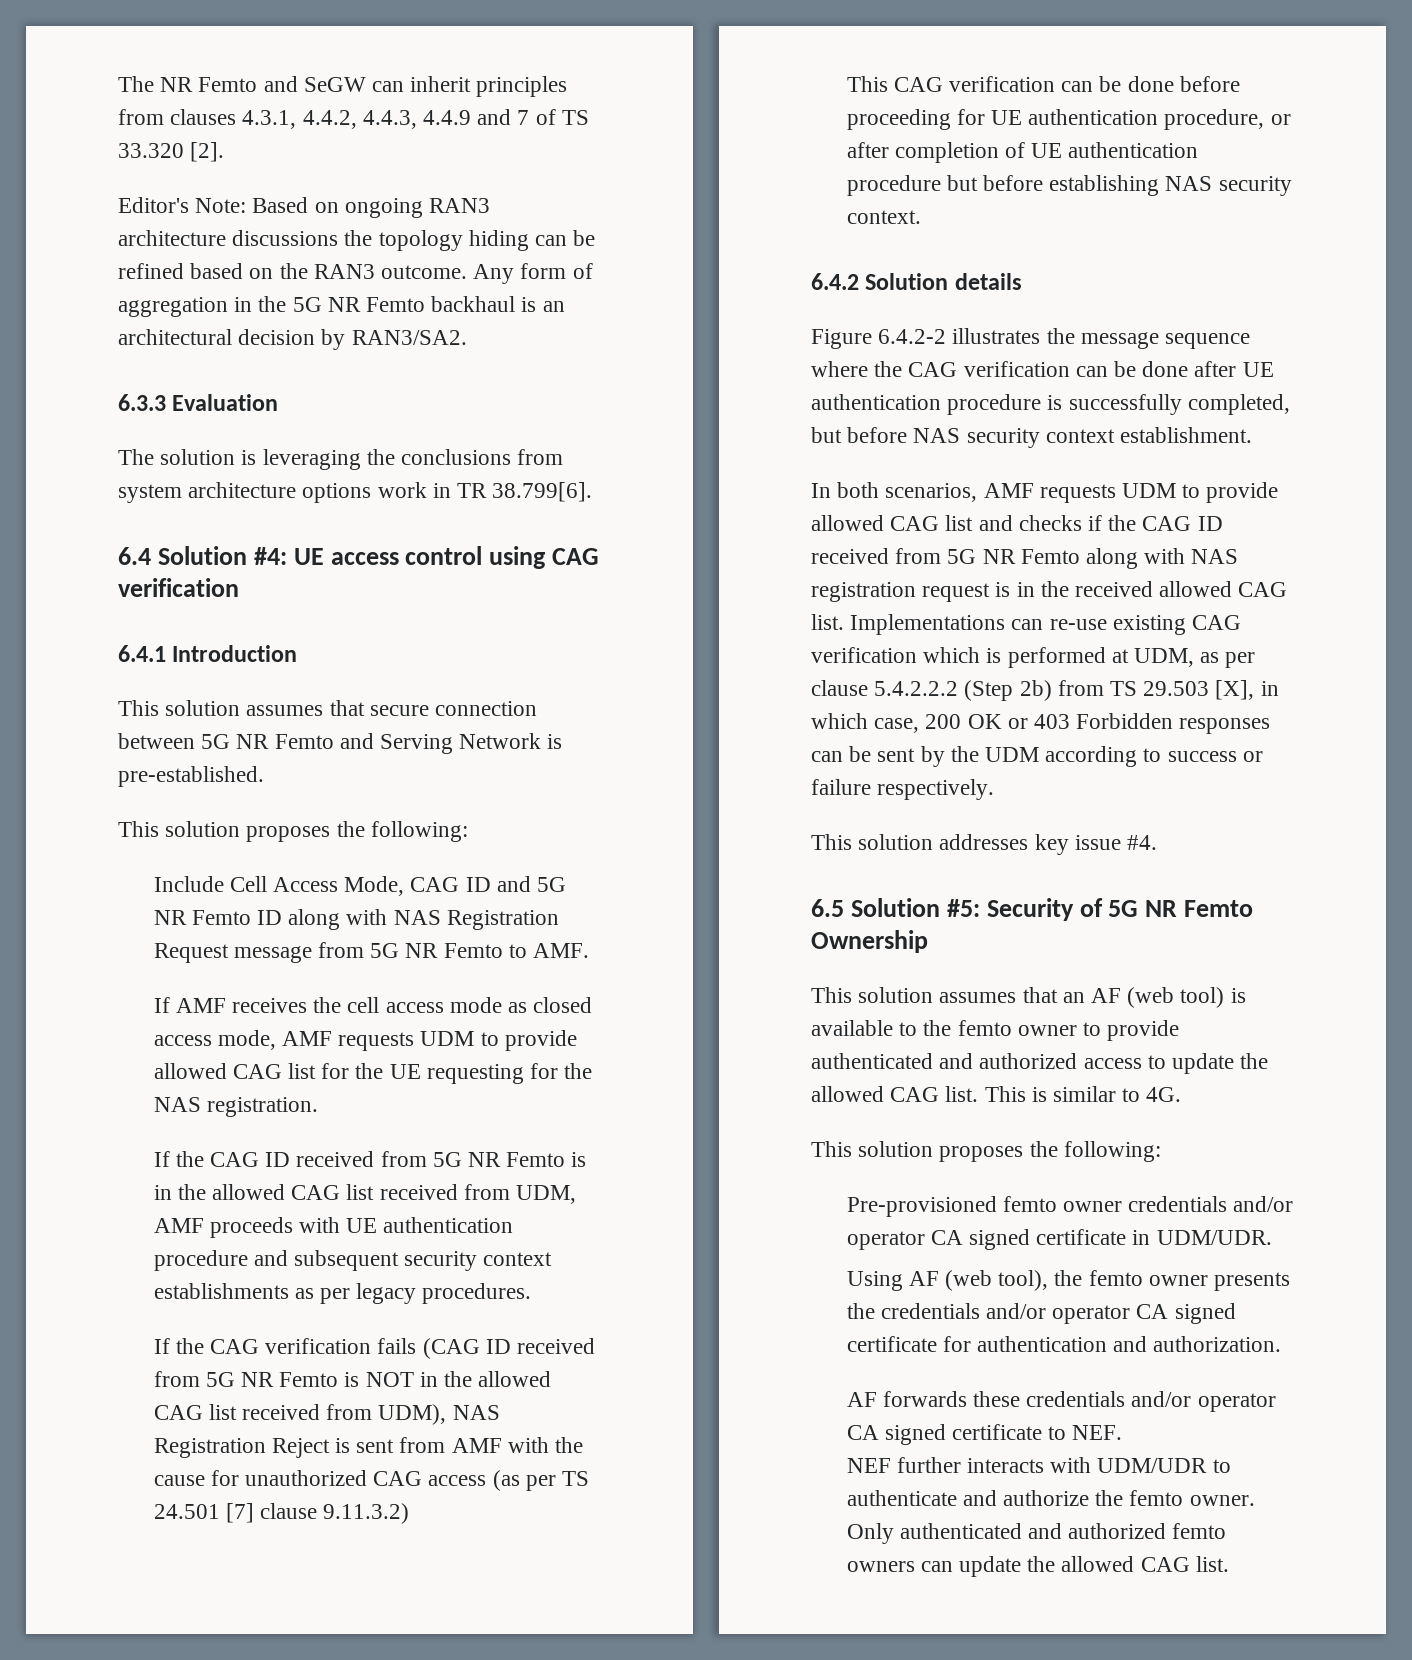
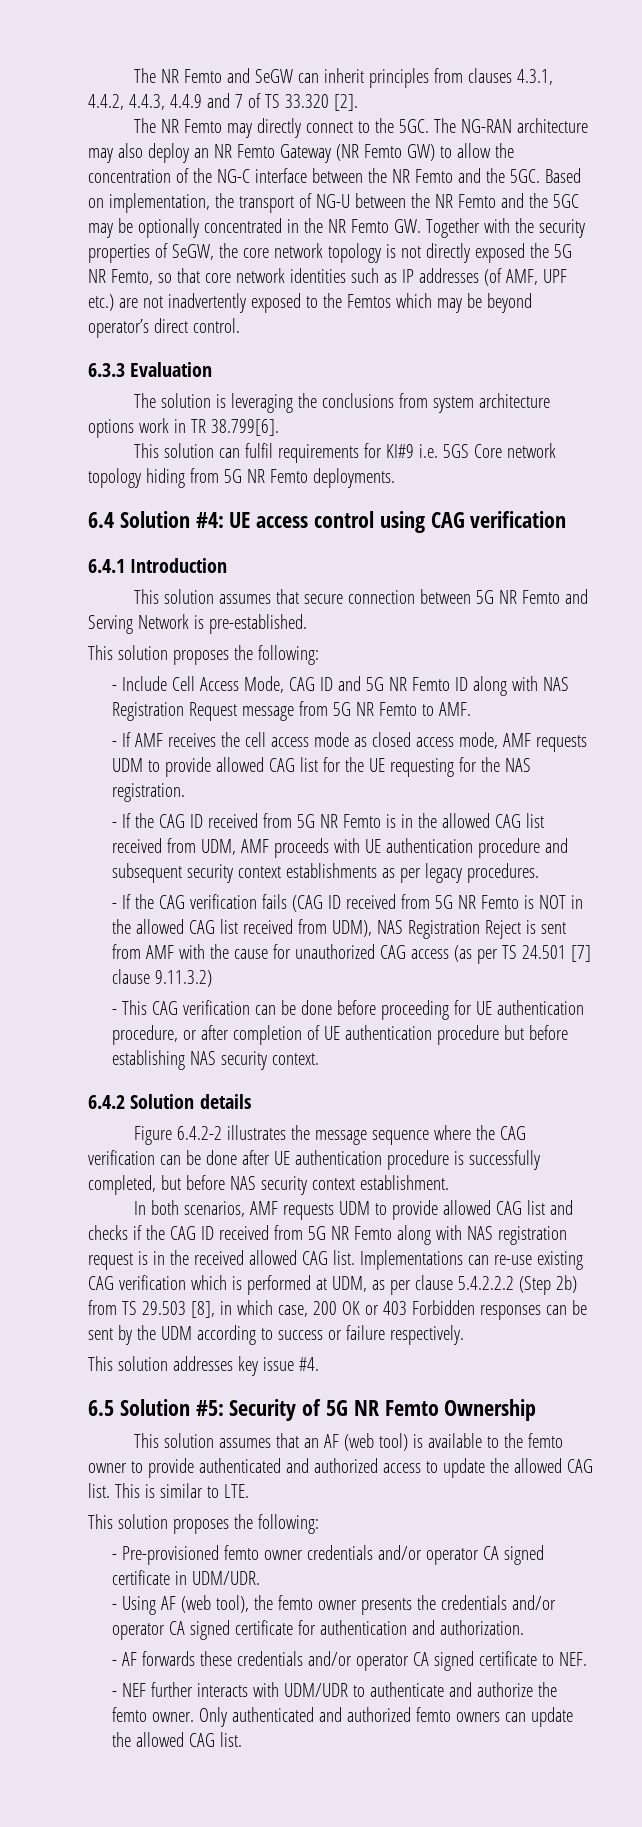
[118,197,491,218] [118,230,596,251] [118,263,593,284] [118,296,565,317] [118,329,467,350] Editor's Note: Based on ongoing RAN3 architecture discussions the topology hiding can be refined based on the RAN3 outcome. Any form of aggregation in the 5G NR Femto backhaul is an architectural decision by RAN3/SA2. -> [133,118,588,138] [88,143,514,163] [88,168,581,183] [88,193,579,213] [88,218,585,238] [88,243,572,263] [88,268,567,286] [88,293,532,313] [88,318,241,338] The NR Femto may directly connect to the 5GC. The NG-RAN architecture may also deploy an NR Femto Gateway (NR Femto GW) to allow the concentration of the NG-C interface between the NR Femto and the 5GC. Based on implementation, the transport of NG-U between the NR Femto and the 5GC may be optionally concentrated in the NR Femto GW. Together with the security properties of SeGW, the core network topology is not directly exposed the 5G NR Femto, so that core network identities such as IP addresses (of AMF, UPF etc.) are not inadvertently exposed to the Femtos which may be beyond operator’s direct control.
(593, 492) none -> [133,443,556,463] [88,468,395,488] // This solution can fulfil requirements for KI#9 i.e. 5GS Core network topology hiding from 5G NR Femto deployments.
(468, 831) none -> [111,685,117,691] -
(590, 950) none -> [111,741,117,747] -
(318, 1107) none -> [111,822,117,828] -
(532, 1293) none -> [111,903,117,909] -
(410, 1513) none -> [111,1009,117,1015] -
[1215,680,1255,700] [X], -> [190,1301,215,1318] [8],
[1146,1087,1182,1102] [811,1141,1161,1162] 4G. // This solution proposes the following: // -> [223,1484,249,1498] [88,1514,319,1534] [111,1554,117,1560] LTE. // This solution proposes the following: // -
(1272, 1237) none -> [111,1604,117,1610] -
(1282, 1344) none -> [111,1660,117,1666] -
(1123, 1432) none -> [111,1691,117,1697] -

